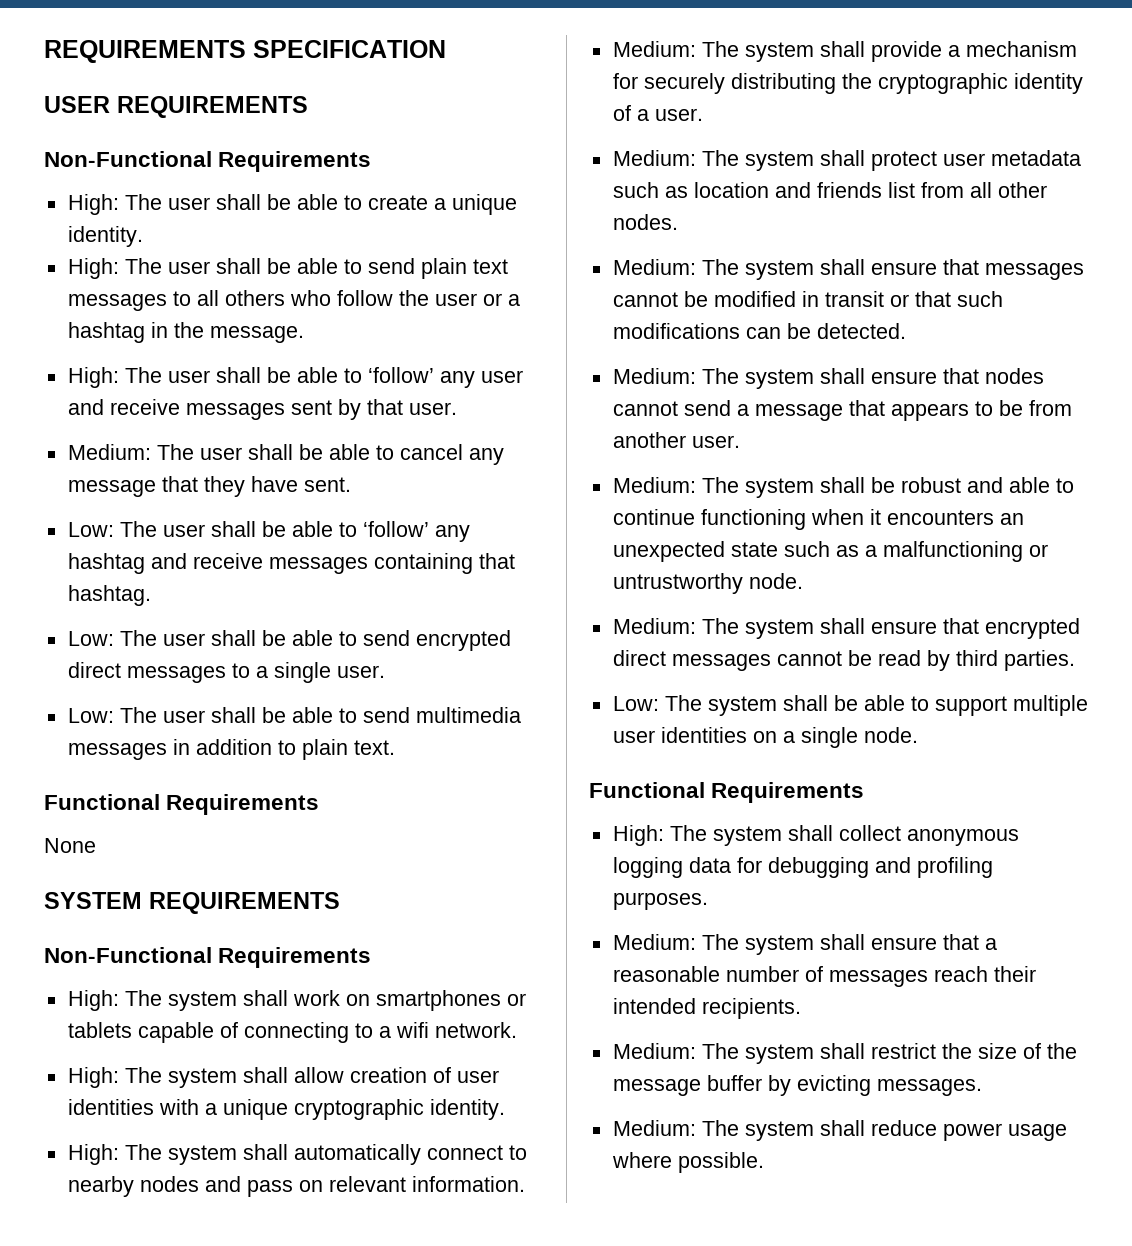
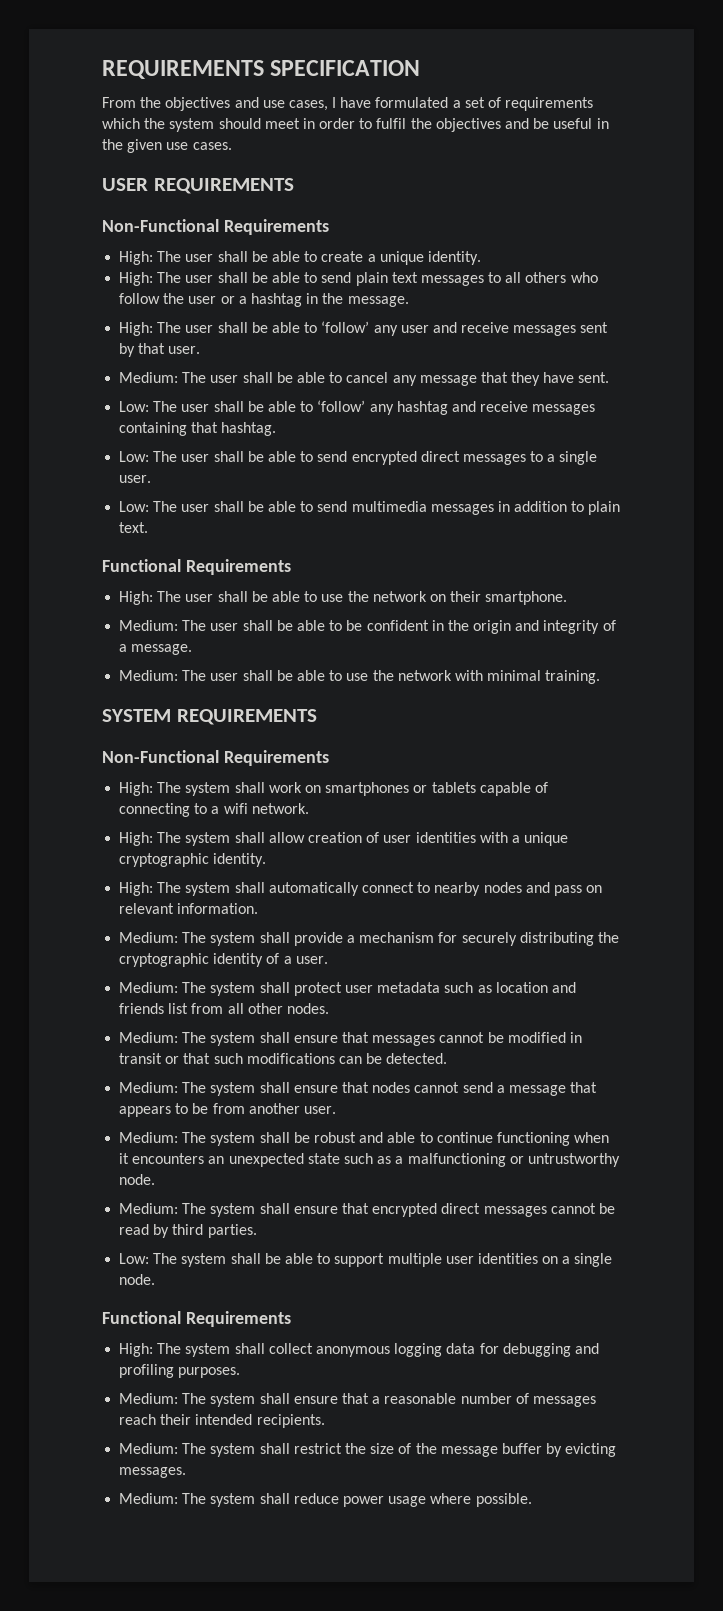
(446, 49) none -> [102,97,594,111] [102,118,609,132] [102,139,232,153] // From the objectives and use cases, I have formulated a set of requirements which the system should meet in order to fulfil the objectives and be useful in the given use cases.
[44,838,96,853] // None -> [119,591,568,605] [119,620,616,634] [119,644,193,655] [119,670,601,684] // High: The user shall be able to use the network on their smartphone. // Medium: The user shall be able to be confident in the origin and integrity of a message. // Medium: The user shall be able to use the network with minimal training.

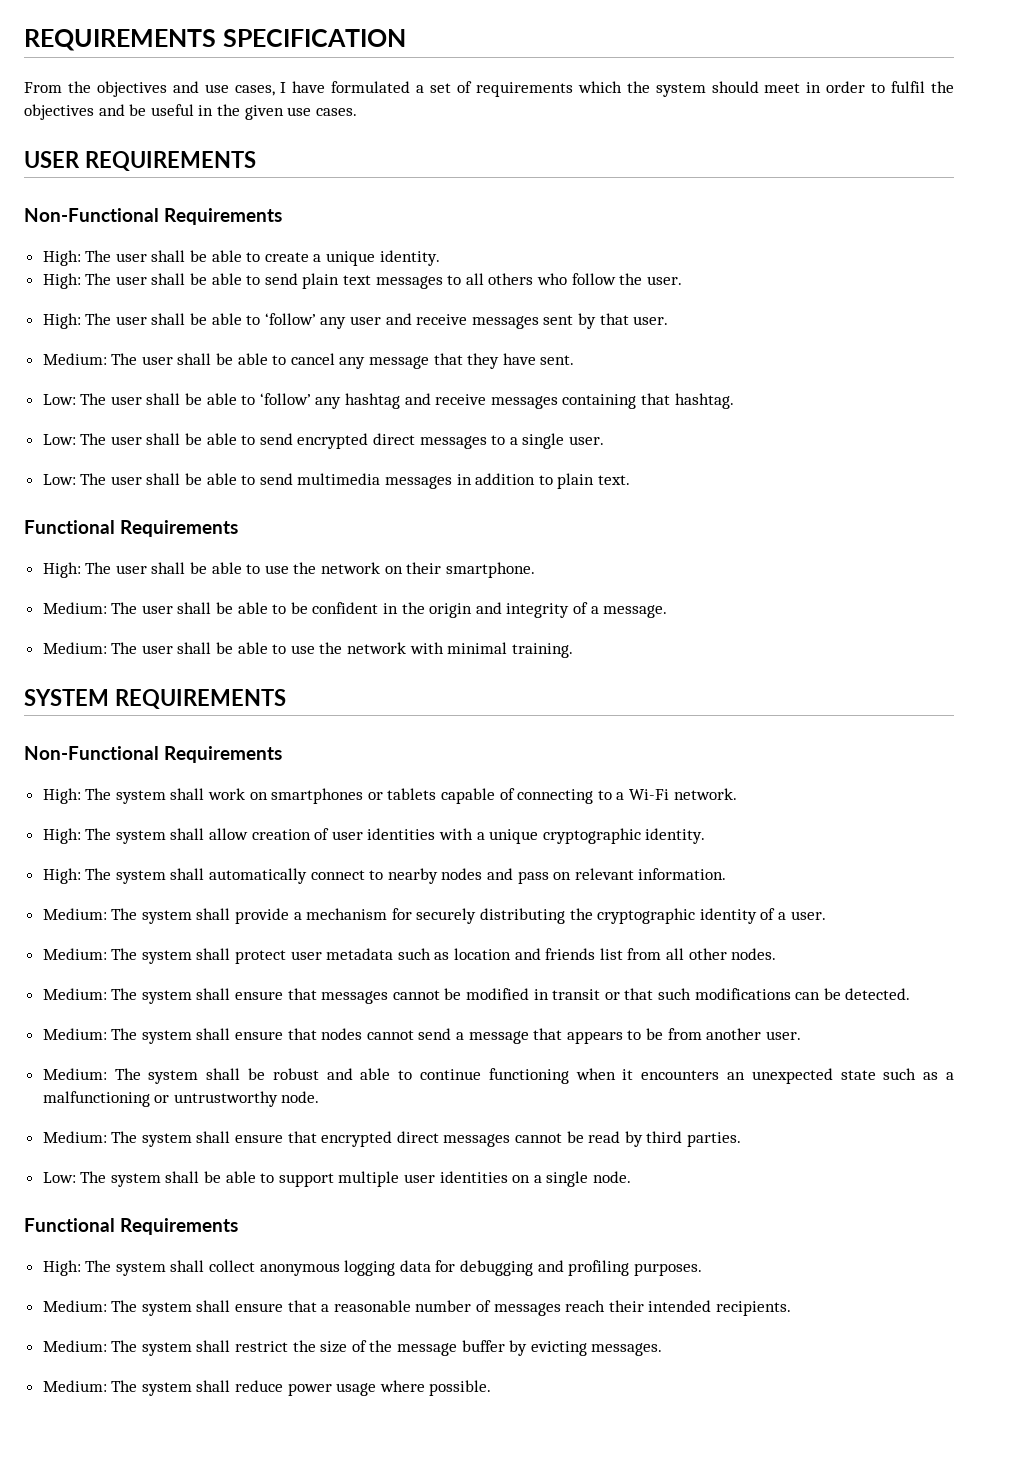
[188,293,409,307] user or a hashtag in the message. -> [646,276,682,285] user.
[223,803,248,814] wifi -> [628,789,669,800] Wi-Fi

